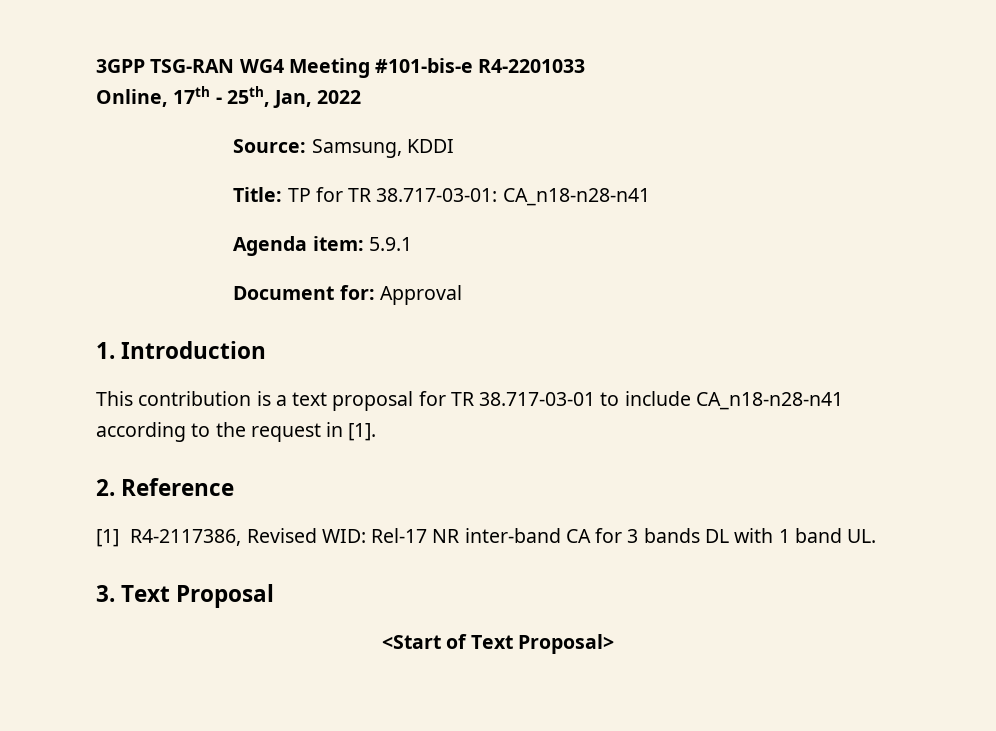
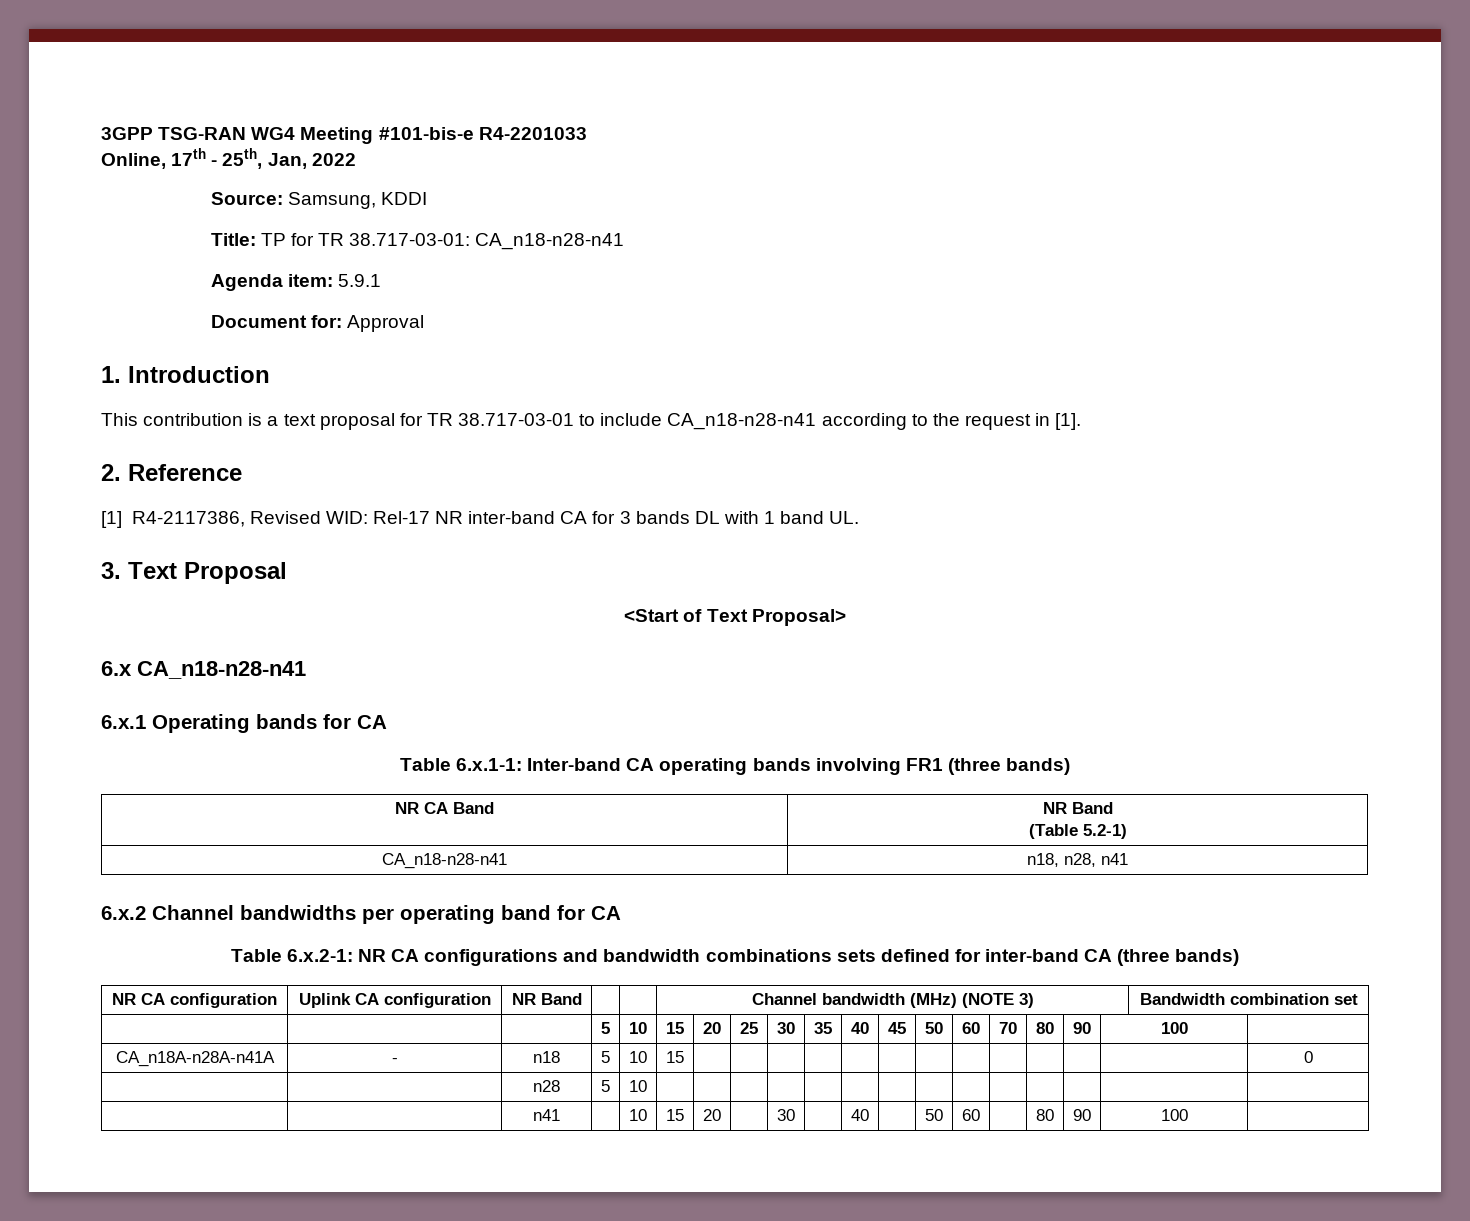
(615, 644) none -> [101,661,306,679] [101,714,387,733] [399,758,1071,775] [395,802,494,814] [1042,802,1113,814] [1028,824,1127,839] [382,853,507,869] [1027,853,1128,867] [101,905,621,924] [230,949,1240,966] [112,993,277,1008] [298,993,491,1008] [511,993,582,1005] [751,993,1034,1008] [1139,993,1358,1005] [601,1022,610,1034] [629,1022,647,1034] [666,1022,684,1034] [703,1022,721,1034] [740,1022,758,1034] [777,1022,795,1034] [814,1022,832,1034] [851,1022,869,1034] [888,1022,906,1034] [925,1022,943,1034] [962,1022,980,1034] [999,1022,1017,1034] [1036,1022,1054,1034] [1073,1022,1091,1034] [1160,1022,1188,1034] [115,1051,275,1067] [391,1058,398,1063] [533,1051,560,1063] [601,1051,610,1063] [629,1051,647,1063] [666,1051,684,1063] [1303,1051,1313,1063] [533,1080,560,1092] [601,1080,610,1092] [629,1080,647,1092] [533,1109,560,1121] [629,1109,647,1121] [666,1109,684,1121] [703,1109,721,1121] [777,1109,795,1121] [851,1109,869,1121] [925,1109,943,1121] [962,1109,980,1121] [1036,1109,1054,1121] [1073,1109,1091,1121] [1160,1109,1188,1121] // 6.x CA_n18-n28-n41 // 6.x.1 Operating bands for CA // Table 6.x.1-1: Inter-band CA operating bands involving FR1 (three bands) // NR CA Band | NR Band // (Table 5.2-1) // CA_n18-n28-n41 | n18, n28, n41 // 6.x.2 Channel bandwidths per operating band for CA // Table 6.x.2-1: NR CA configurations and bandwidth combinations sets defined for inter-band CA (three bands) // NR CA configuration | Uplink CA configuration | NR Band | | | Channel bandwidth (MHz) (NOTE 3) | Bandwidth combination set // | | | 5 | 10 | 15 | 20 | 25 | 30 | 35 | 40 | 45 | 50 | 60 | 70 | 80 | 90 | 100 | // CA_n18A-n28A-n41A | - | n18 | 5 | 10 | 15 | | | | | | | | | | | | | 0 // | | n28 | 5 | 10 | | | | | | | | | | | | | | // | | n41 | | 10 | 15 | 20 | | 30 | | 40 | | 50 | 60 | | 80 | 90 | 100 |

